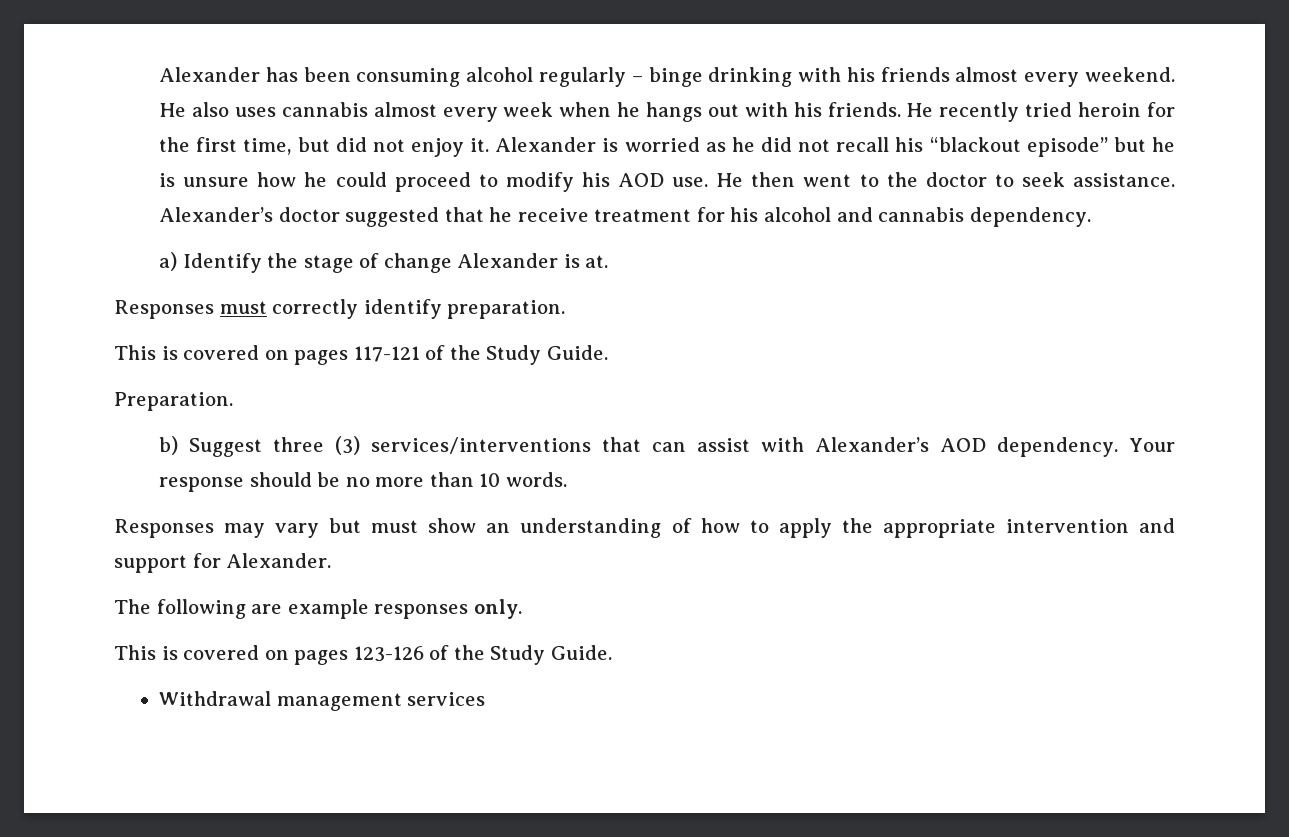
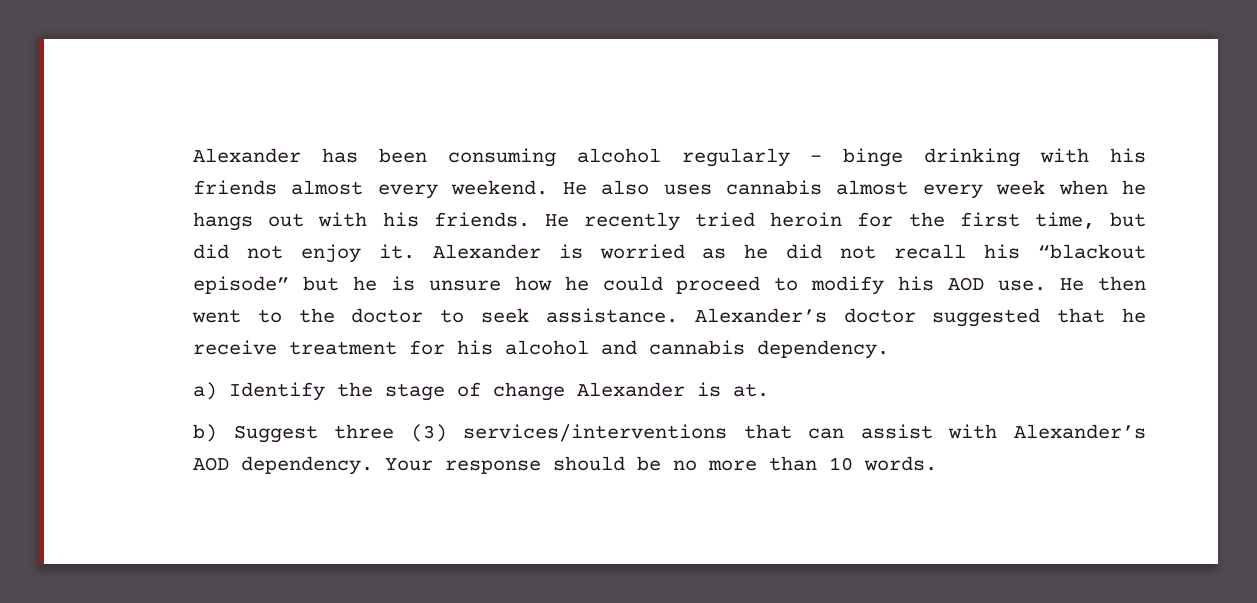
[114,299,566,319] [114,345,608,365] [114,392,233,411] // Responses must correctly identify preparation. // This is covered on pages 117-121 of the Study Guide. // Preparation. -> (770, 390) none
[114,518,1176,538] [114,553,332,573] [114,599,522,619] [114,645,612,665] [159,691,486,711] // Responses may vary but must show an understanding of how to apply the appropriate intervention and support for Alexander. // The following are example responses only. // This is covered on pages 123-126 of the Study Guide. // Withdrawal management services -> (938, 463) none

